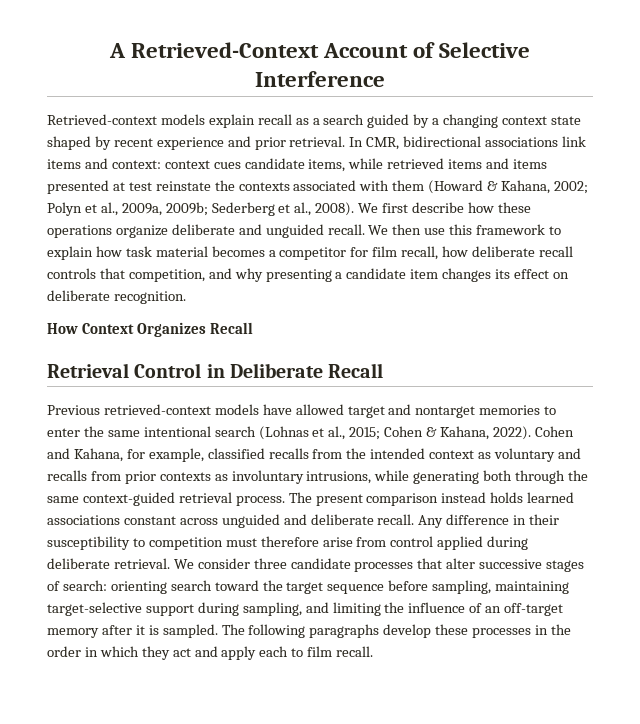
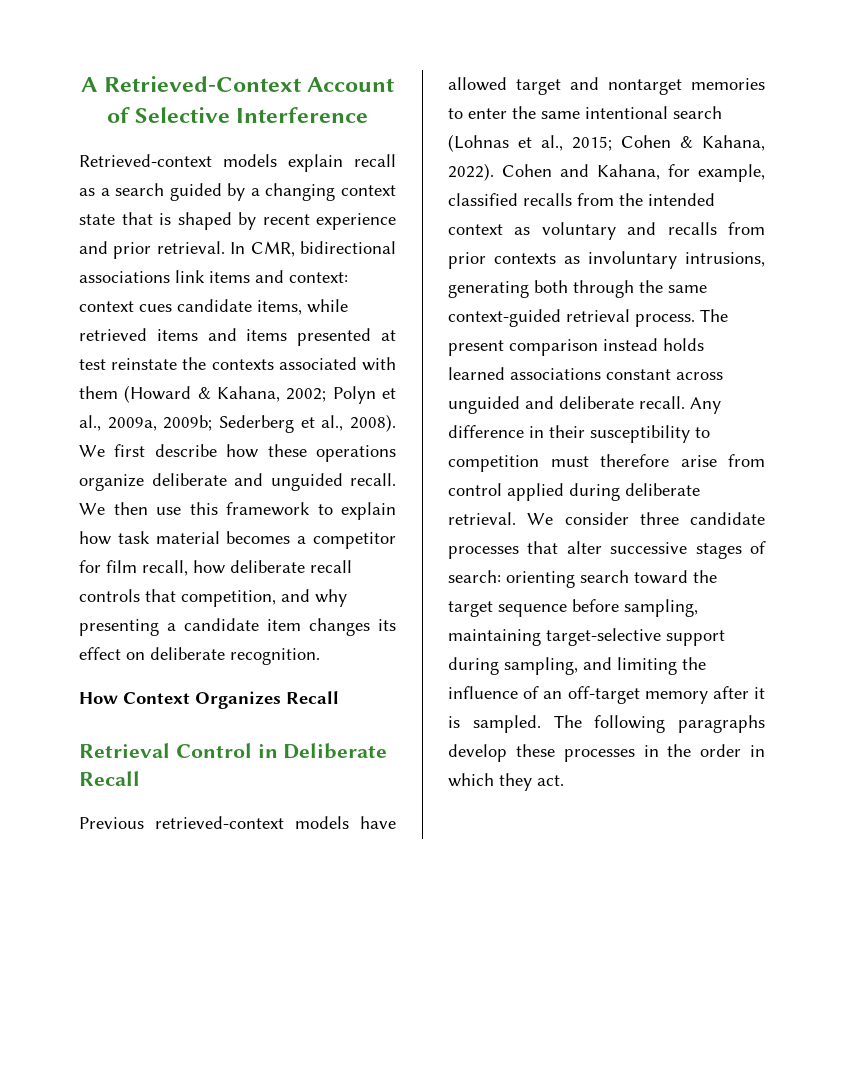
(581, 120) none -> [121,212,171,225] that is
[374,470,410,481] while -> (765, 259) none
[172,646,374,660] act and apply each to film recall. -> [537,775,564,786] act.

